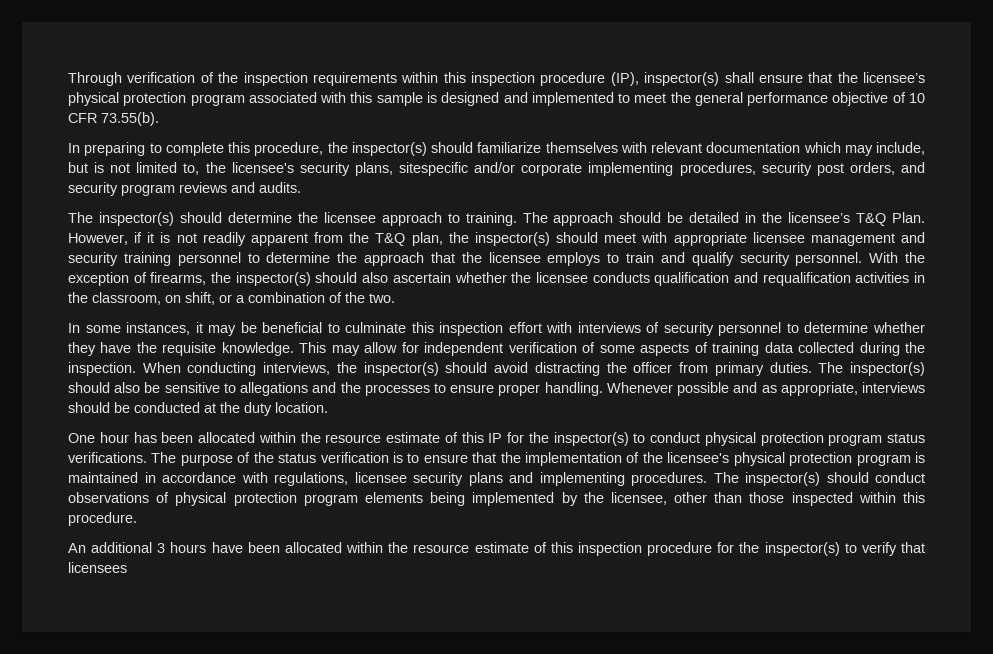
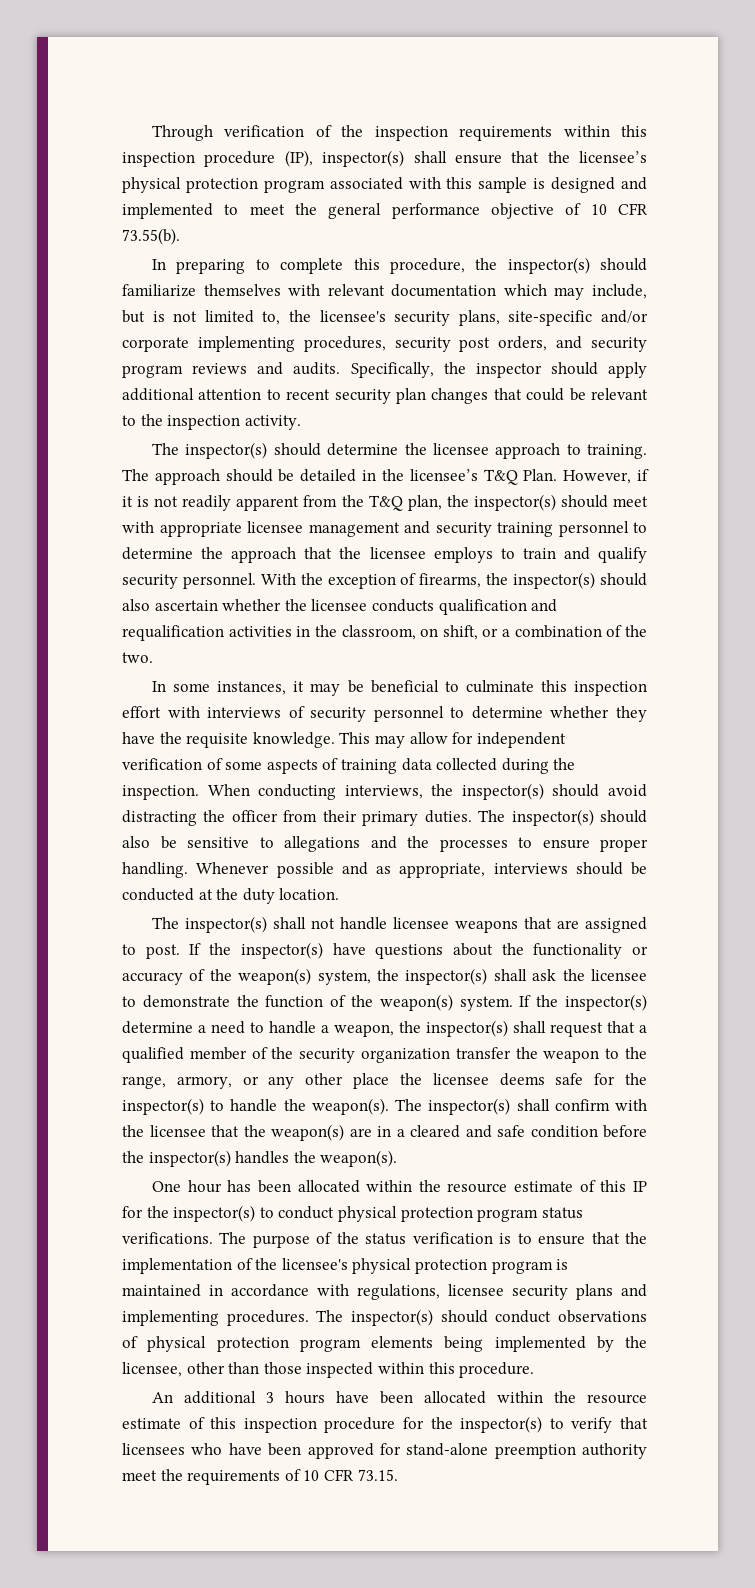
[399,162,469,176] sitespecific -> [508,310,593,326] site-specific
(301, 187) none -> [350,362,647,378] [122,388,648,404] [122,414,301,430] Specifically, the inspector should apply additional attention to recent security plan changes that could be relevant to the inspection activity.
(709, 367) none -> [322,810,357,822] their
(328, 407) none -> [152,916,647,933] [122,942,648,959] [122,968,647,985] [122,994,647,1011] [122,1020,647,1037] [122,1047,647,1063] [122,1073,647,1089] [122,1098,647,1115] [122,1124,647,1141] [122,1150,398,1167] // The inspector(s) shall not handle licensee weapons that are assigned to post. If the inspector(s) have questions about the functionality or accuracy of the weapon(s) system, the inspector(s) shall ask the licensee to demonstrate the function of the weapon(s) system. If the inspector(s) determine a need to handle a weapon, the inspector(s) shall request that a qualified member of the security organization transfer the weapon to the range, armory, or any other place the licensee deems safe for the inspector(s) to handle the weapon(s). The inspector(s) shall confirm with the licensee that the weapon(s) are in a cleared and safe condition before the inspector(s) handles the weapon(s).
(127, 567) none -> [191,1443,647,1459] [122,1469,398,1485] who have been approved for stand-alone preemption authority meet the requirements of 10 CFR 73.15.

